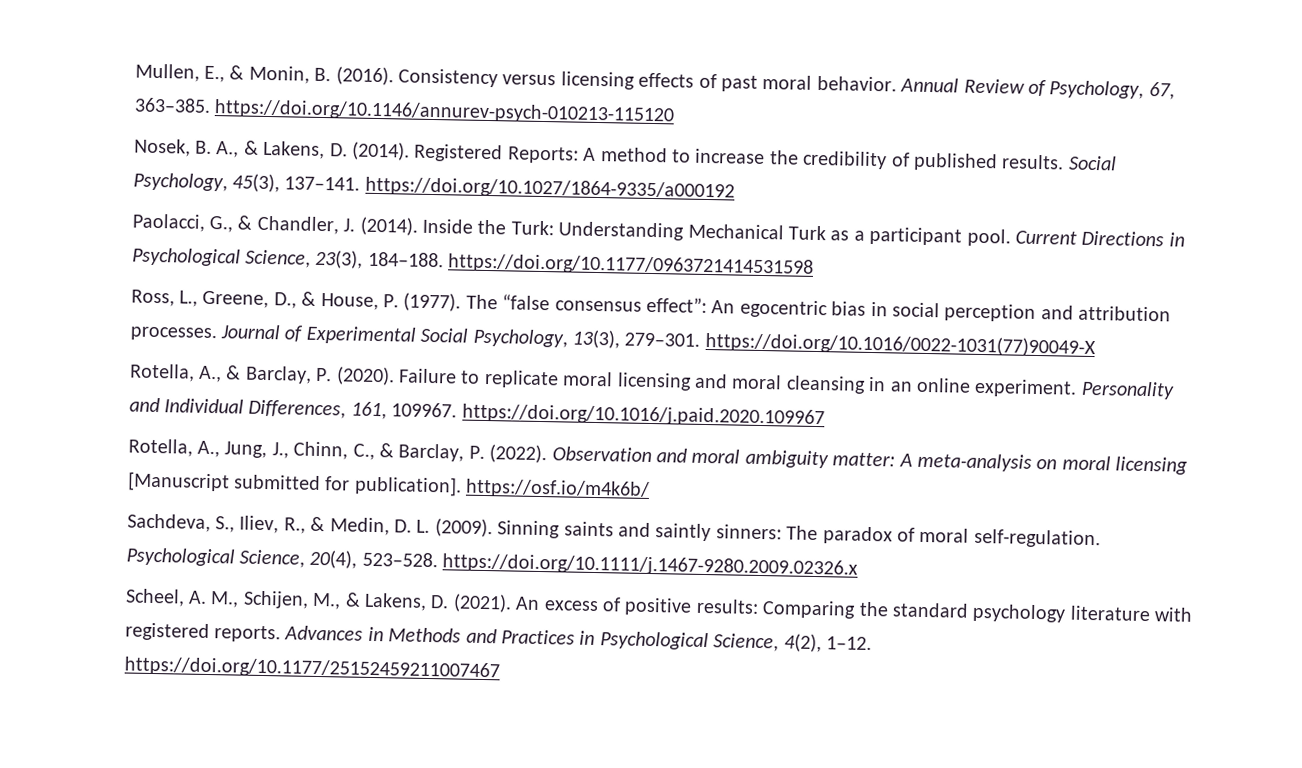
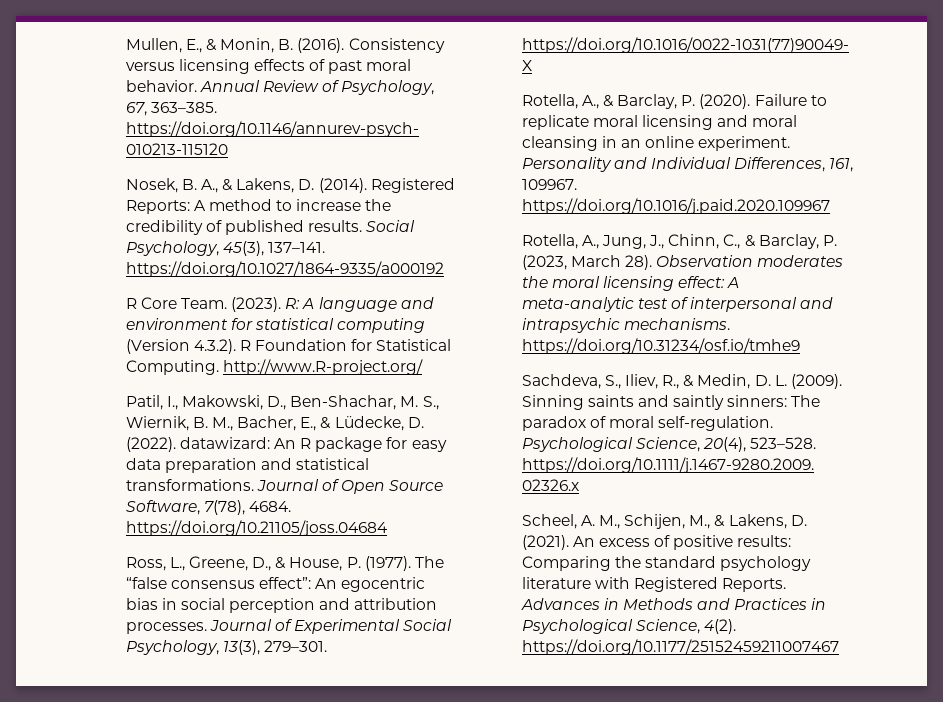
[131,213,1185,247] [131,247,815,277] Paolacci, G., & Chandler, J. (2014). Inside the Turk: Understanding Mechanical Turk as a participant pool. Current Directions in Psychological Science, 23(3), 184–188. https://doi.org/10.1177/0963721414531598 -> [125,297,434,312] [125,318,426,333] [125,339,452,354] [125,359,423,375] [125,395,439,410] [125,416,424,431] [125,437,447,452] [125,458,370,473] [125,479,444,494] [125,500,291,515] [125,520,388,536] R Core Team. (2023). R: A language and environment for statistical computing (Version 4.3.2). R Foundation for Statistical Computing. http://www.R-project.org/ // Patil, I., Makowski, D., Ben-Shachar, M. S., Wiernik, B. M., Bacher, E., & Lüdecke, D. (2022). datawizard: An R package for easy data preparation and statistical transformations. Journal of Open Source Software, 7(78), 4684. https://doi.org/10.21105/joss.04684
[489,444,1189,475] [126,471,651,499] (2022). Observation and moral ambiguity matter: A meta-analysis on moral licensing [Manuscript submitted for publication]. https://osf.io/m4k6b/ -> [521,255,844,270] [521,276,740,291] [521,297,834,312] [521,318,730,333] [521,338,800,354] (2023, March 28). Observation moderates the moral licensing effect: A meta-analytic test of interpersonal and intrapsychic mechanisms. https://doi.org/10.31234/osf.io/tmhe9
[124,622,281,643] registered reports. -> [633,577,787,592] Registered Reports.
[783,633,872,653] 4(2), 1–12. -> [703,619,736,634] 4(2).

